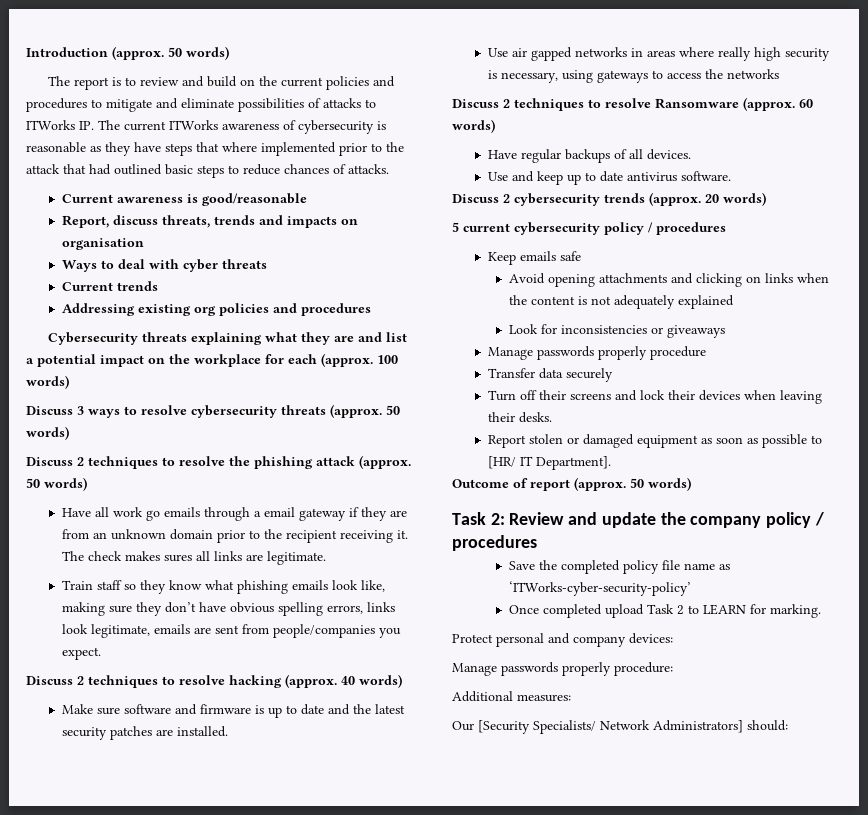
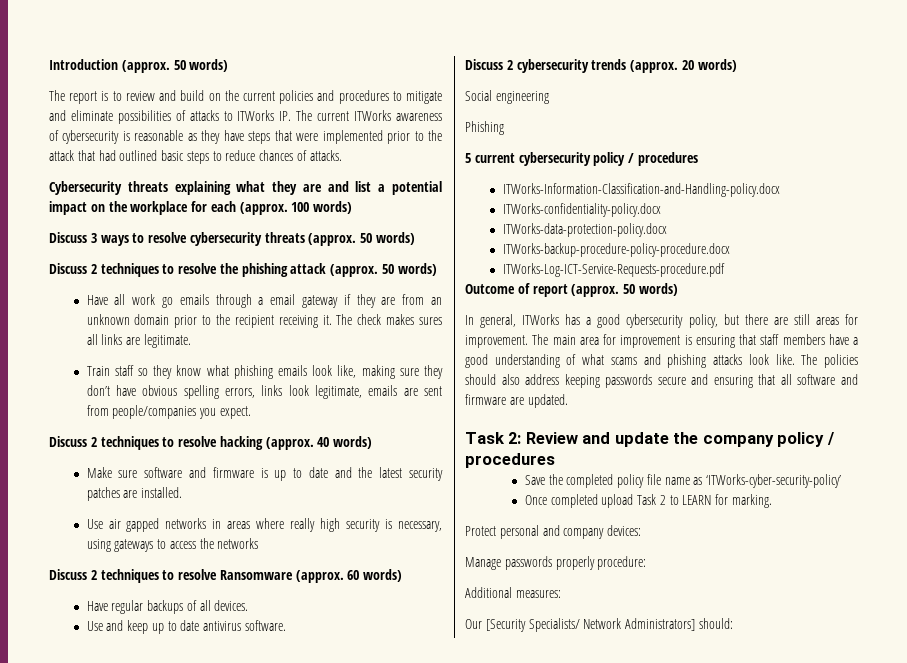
[222,142,257,152] where -> [296,133,319,141] were
[62,193,308,206] [62,215,359,228] [62,238,145,250] [62,259,268,272] [62,281,159,291] [62,303,372,316] // Current awareness is good/reasonable // Report, discuss threats, trends and impacts on organisation // Ways to deal with cyber threats // Current trends // Addressing existing org policies and procedures -> (342, 155) none
(766, 199) none -> [465,90,549,104] [465,121,504,135] // Social engineering // Phishing
[488,251,582,265] [508,273,829,287] [508,295,734,309] [508,324,725,338] [488,346,707,360] [488,368,614,382] [488,390,823,404] [488,412,553,423] [488,434,823,448] [488,456,612,470] Keep emails safe // Avoid opening attachments and clicking on links when the content is not adequately explained // Look for inconsistencies or giveaways // Manage passwords properly procedure // Transfer data securely // Turn off their screens and lock their devices when leaving their desks. // Report stolen or damaged equipment as soon as possible to [HR/ IT Department]. -> [502,183,780,197] [502,203,661,217] [502,223,667,237] [502,243,730,257] [502,263,725,277] ITWorks-Information-Classification-and-Handling-policy.docx // ITWorks-confidentiality-policy.docx // ITWorks-data-protection-policy.docx // ITWorks-backup-procedure-policy-procedure.docx // ITWorks-Log-ICT-Service-Requests-procedure.pdf
(691, 484) none -> [465,314,858,328] [465,334,858,348] [465,354,858,368] [465,374,858,388] [465,394,568,408] // In general, ITWorks has a good cybersecurity policy, but there are still areas for improvement. The main area for improvement is ensuring that staff members have a good understanding of what scams and phishing attacks look like. The policies should also address keeping passwords secure and ensuring that all software and firmware are updated.

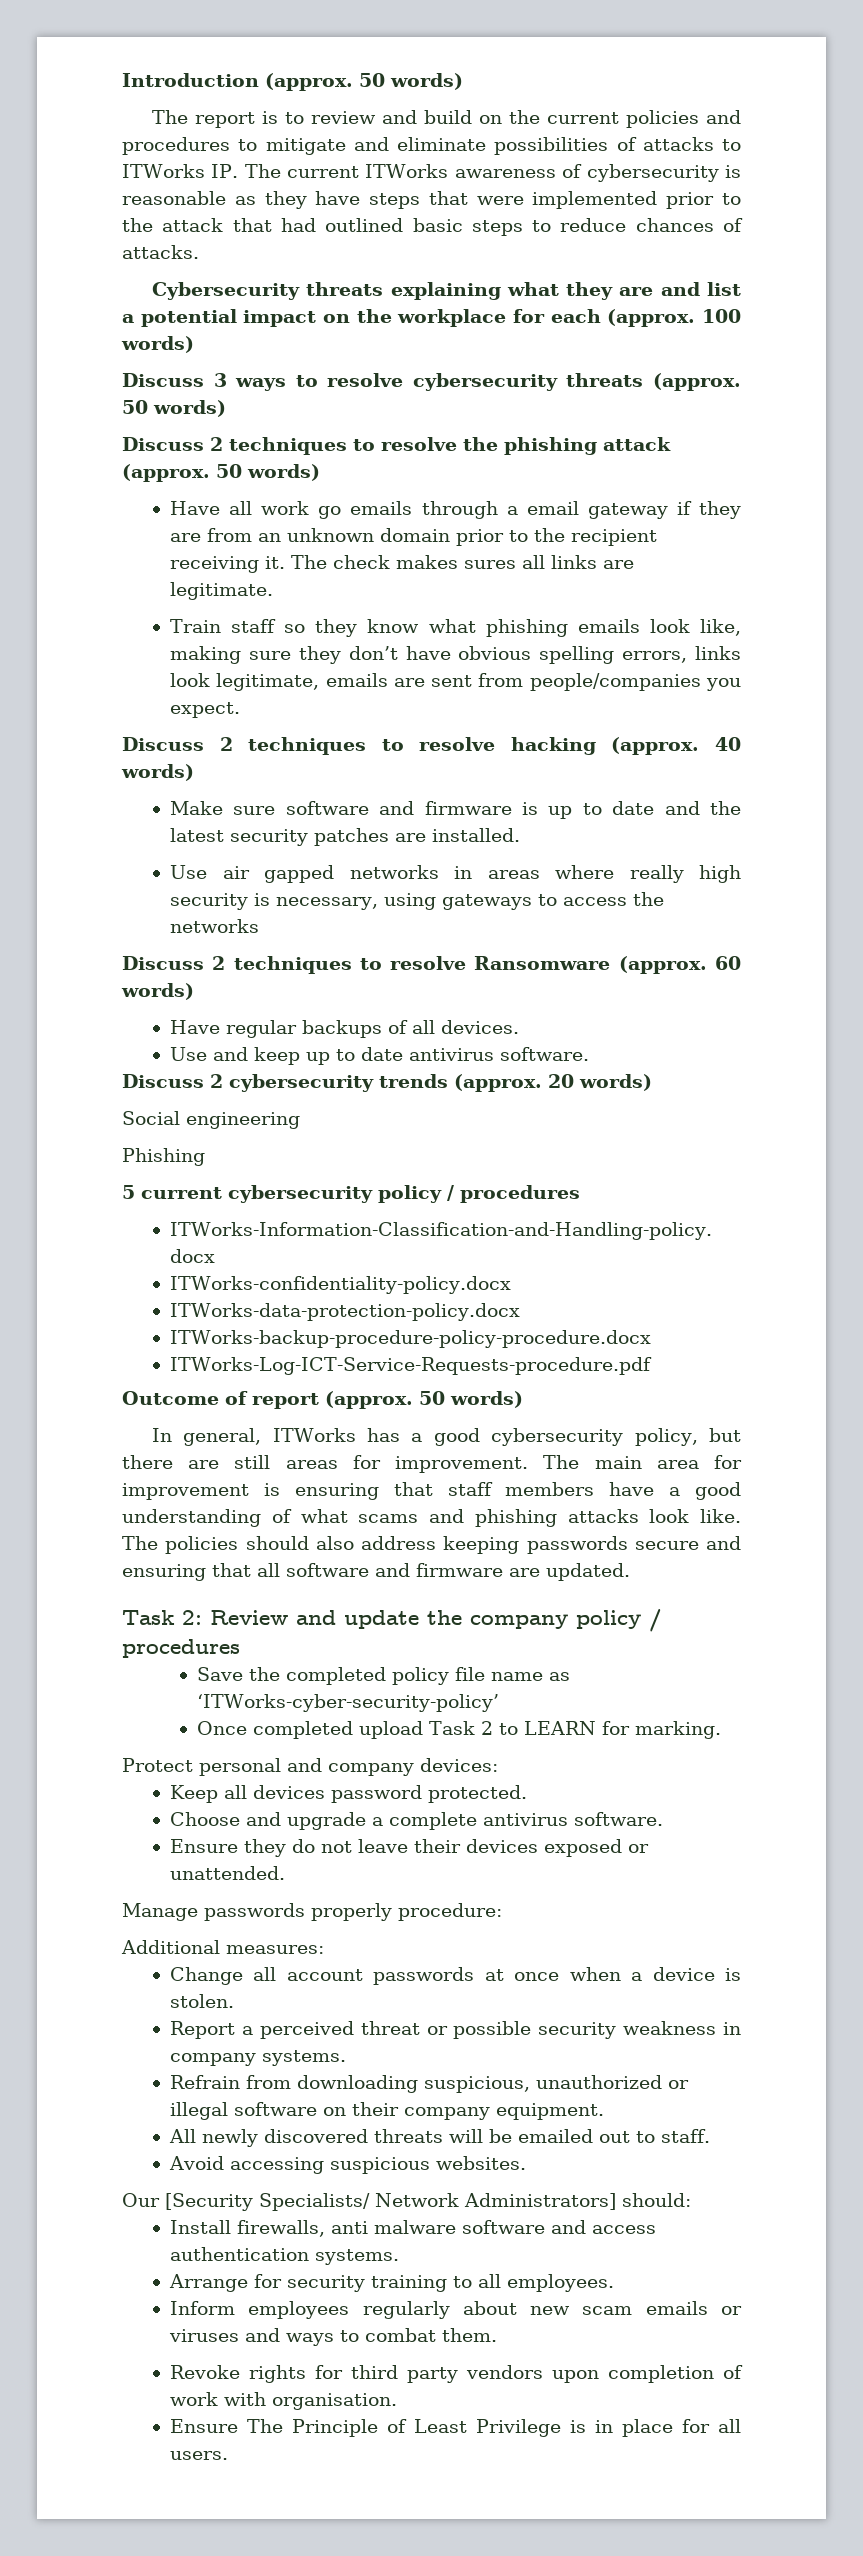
(642, 530) none -> [170,1785,528,1803] [170,1812,664,1830] [170,1839,650,1857] [170,1866,286,1880] // Keep all devices password protected. // Choose and upgrade a complete antivirus software. // Ensure they do not leave their devices exposed or unattended.
(561, 594) none -> [170,1967,741,1985] [170,1994,235,2008] [170,2021,742,2039] [170,2050,347,2066] [170,2075,690,2093] [170,2102,605,2120] [169,2129,711,2147] [169,2156,526,2174] // Change all account passwords at once when a device is stolen. // Report a perceived threat or possible security weakness in company systems. // Refrain from downloading suspicious, unauthorized or illegal software on their company equipment. // All newly discovered threats will be emailed out to staff. // Avoid accessing suspicious websites.
(733, 623) none -> [170,2220,657,2237] [170,2247,400,2265] [169,2274,615,2292] [170,2301,742,2319] [169,2328,498,2346] [170,2365,744,2383] [170,2392,398,2410] [170,2419,741,2437] [170,2451,229,2460] // Install firewalls, anti malware software and access authentication systems. // Arrange for security training to all employees. // Inform employees regularly about new scam emails or viruses and ways to combat them. // Revoke rights for third party vendors upon completion of work with organisation. // Ensure The Principle of Least Privilege is in place for all users.

